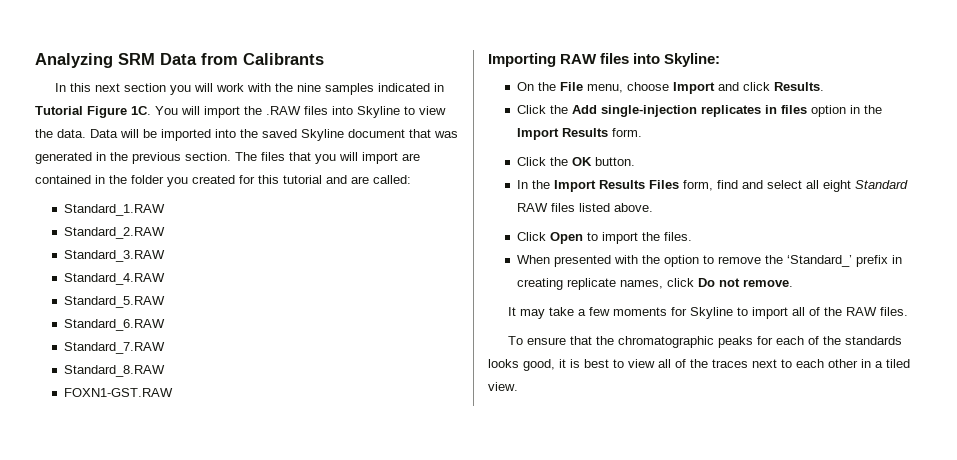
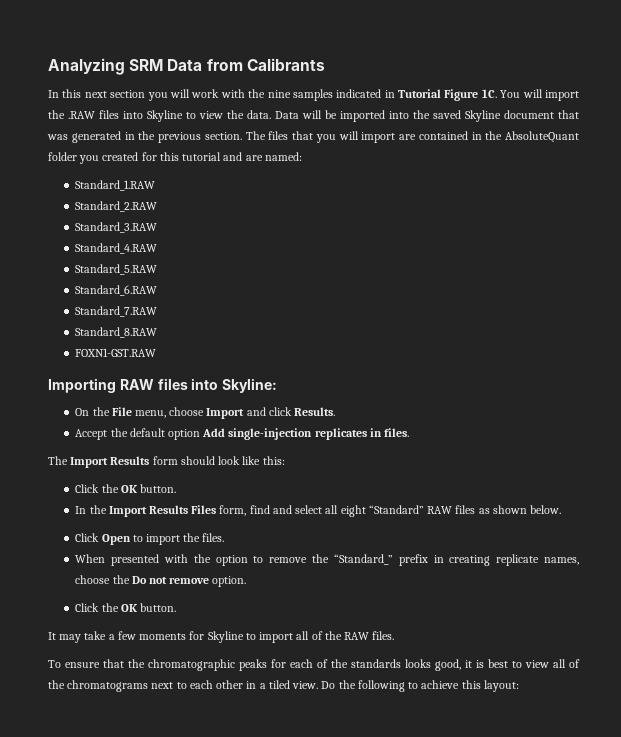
(127, 179) none -> [505,131,579,143] AbsoluteQuant
[373,175,411,184] called: -> [264,152,302,161] named:
[517,105,883,117] [517,128,643,140] Click the Add single-injection replicates in files option in the Import Results form. -> [75,428,410,440] [48,456,285,468] Accept the default option Add single-injection replicates in files. // The Import Results form should look like this:
[855,180,909,189] [517,203,654,212] Standard RAW files listed above. -> [368,505,562,514] “Standard” RAW files as shown below.
[787,255,853,267] ‘Standard_’ -> [333,554,393,565] “Standard_”
[667,278,794,287] click Do not remove. -> [75,575,247,587] [75,603,176,612] choose the Do not remove option. // Click the OK button.
[712,359,748,368] traces -> [67,680,149,692] chromatograms
(518, 386) none -> [321,680,519,692] Do the following to achieve this layout:

